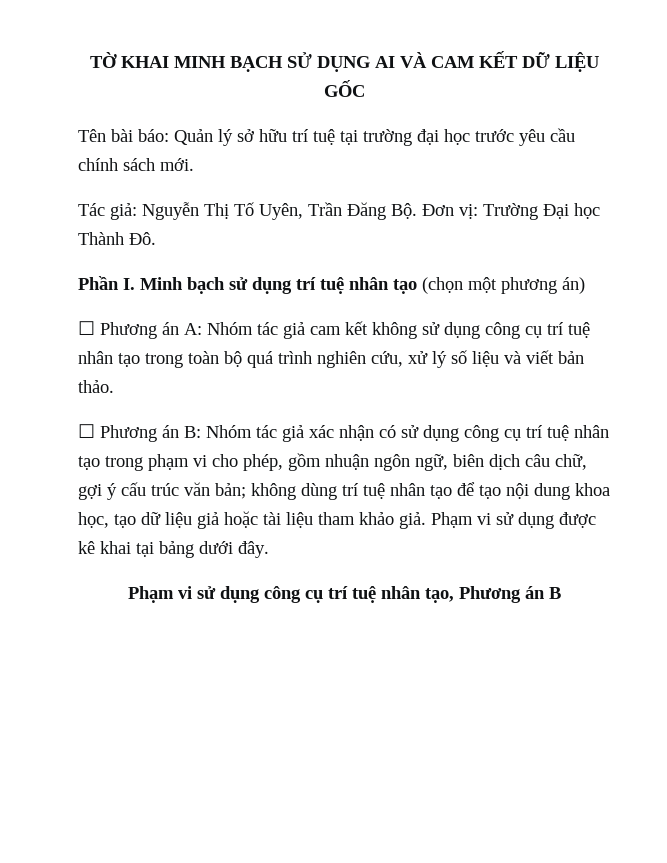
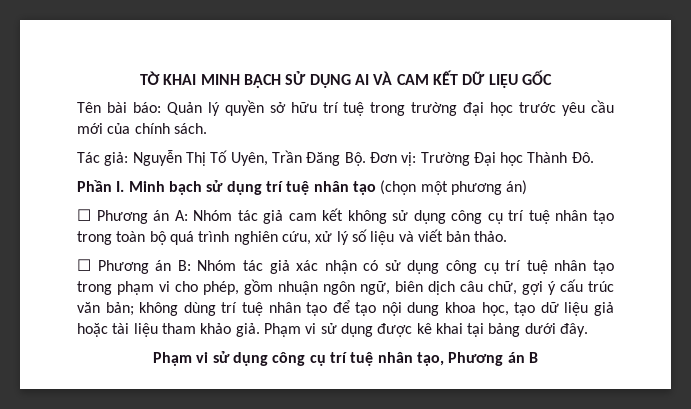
(233, 137) none -> [224,100,264,116] quyền
[340,130,358,145] tại -> [370,102,406,116] trong
[78,158,194,171] chính sách mới. -> [77,123,207,134] mới của chính sách.

